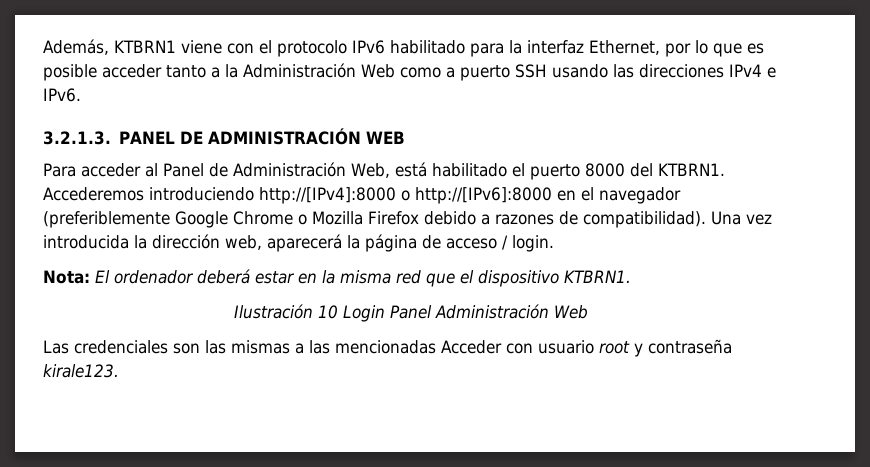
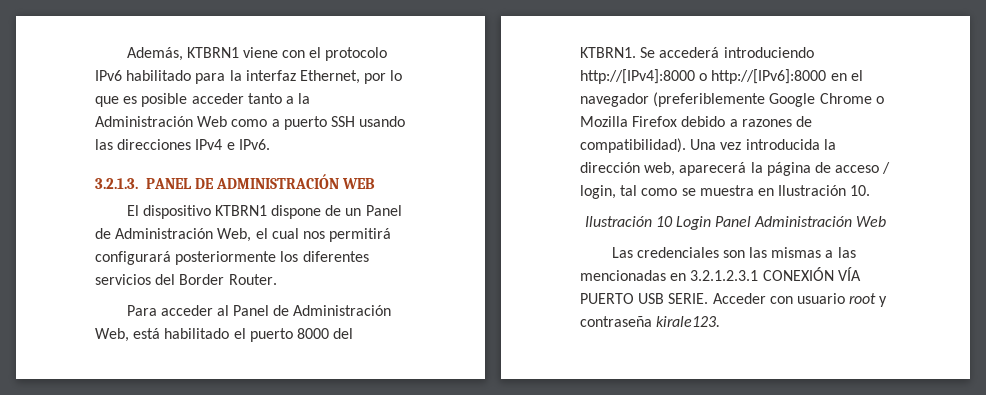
(406, 137) none -> [126,205,402,219] [95,228,392,242] [95,251,369,265] [95,274,277,285] // El dispositivo KTBRN1 dispone de un Panel de Administración Web, el cual nos permitirá configurará posteriormente los diferentes servicios del Border Router.
[43,187,144,201] Accederemos -> [640,47,720,58] Se accederá
[512,235,554,252] [43,269,631,287] login. // Nota: El ordenador deberá estar en la misma red que el dispositivo KTBRN1. -> [580,185,871,199] login, tal como se muestra en Ilustración 10.
(436, 347) none -> [670,267,861,281] [580,293,709,304] en 3.2.1.2.3.1 CONEXIÓN VÍA PUERTO USB SERIE.

